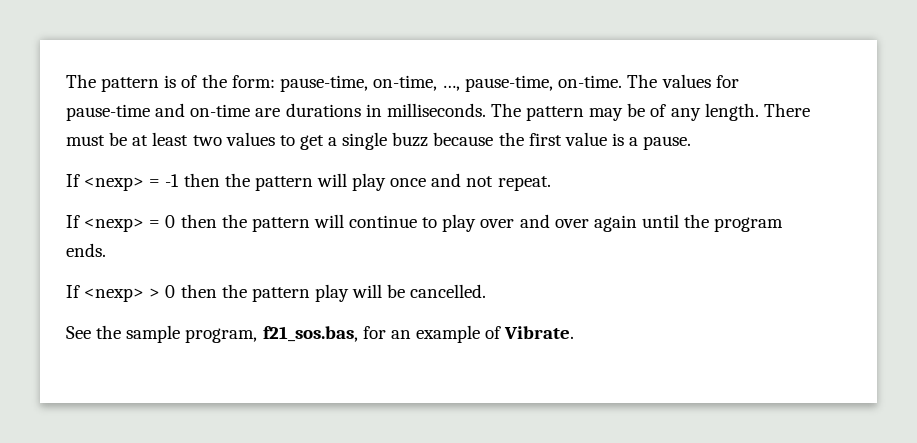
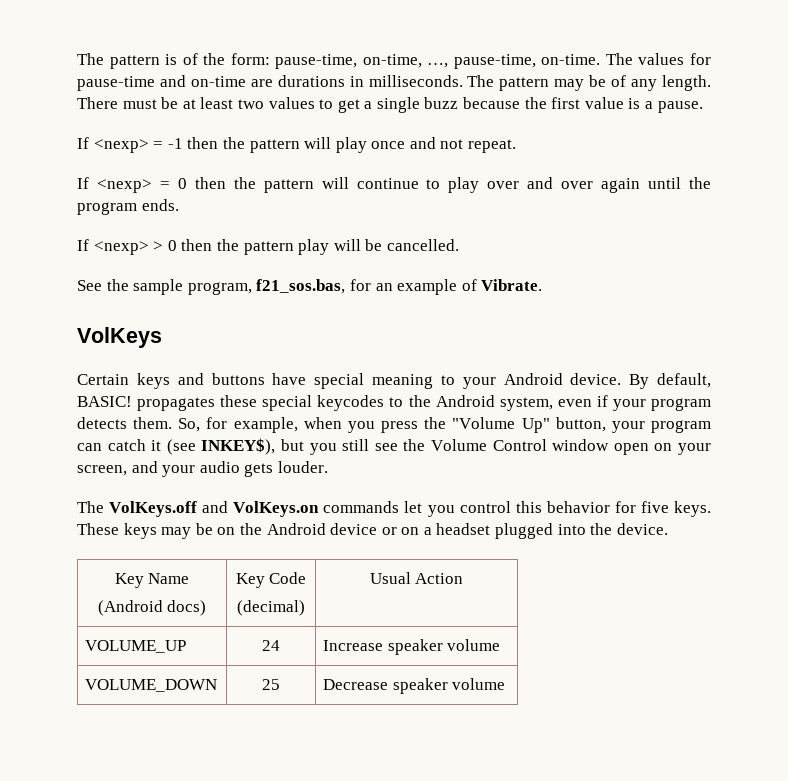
(575, 332) none -> [77,327,162,348] [77,373,711,389] [77,395,712,411] [77,417,711,433] [77,438,712,455] [77,461,328,477] [77,501,712,517] [77,523,668,539] [114,573,190,588] [97,600,207,616] [235,572,307,588] [237,600,305,616] [369,572,464,584] [85,640,187,653] [262,640,280,651] [323,639,501,655] [85,679,218,692] [262,679,280,690] [323,678,506,694] // VolKeys // Certain keys and buttons have special meaning to your Android device. By default, BASIC! propagates these special keycodes to the Android system, even if your program detects them. So, for example, when you press the "Volume Up" button, your program can catch it (see INKEY$), but you still see the Volume Control window open on your screen, and your audio gets louder. // The VolKeys.off and VolKeys.on commands let you control this behavior for five keys. These keys may be on the Android device or on a headset plugged into the device. // Key Name // (Android docs) | Key Code // (decimal) | Usual Action // VOLUME_UP | 24 | Increase speaker volume // VOLUME_DOWN | 25 | Decrease speaker volume

